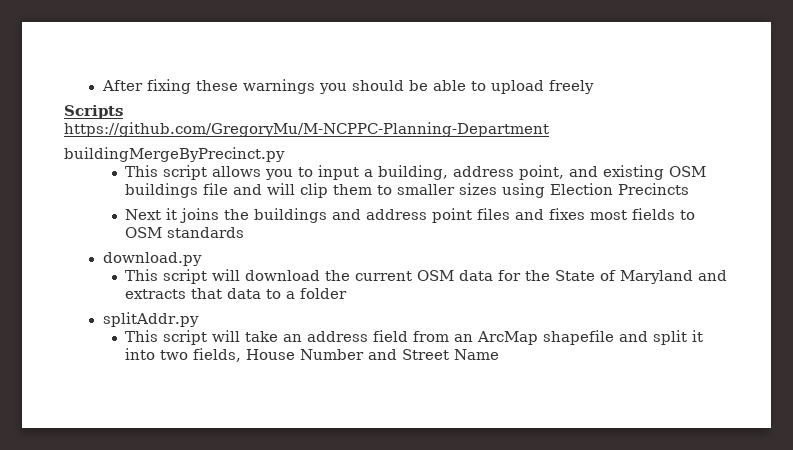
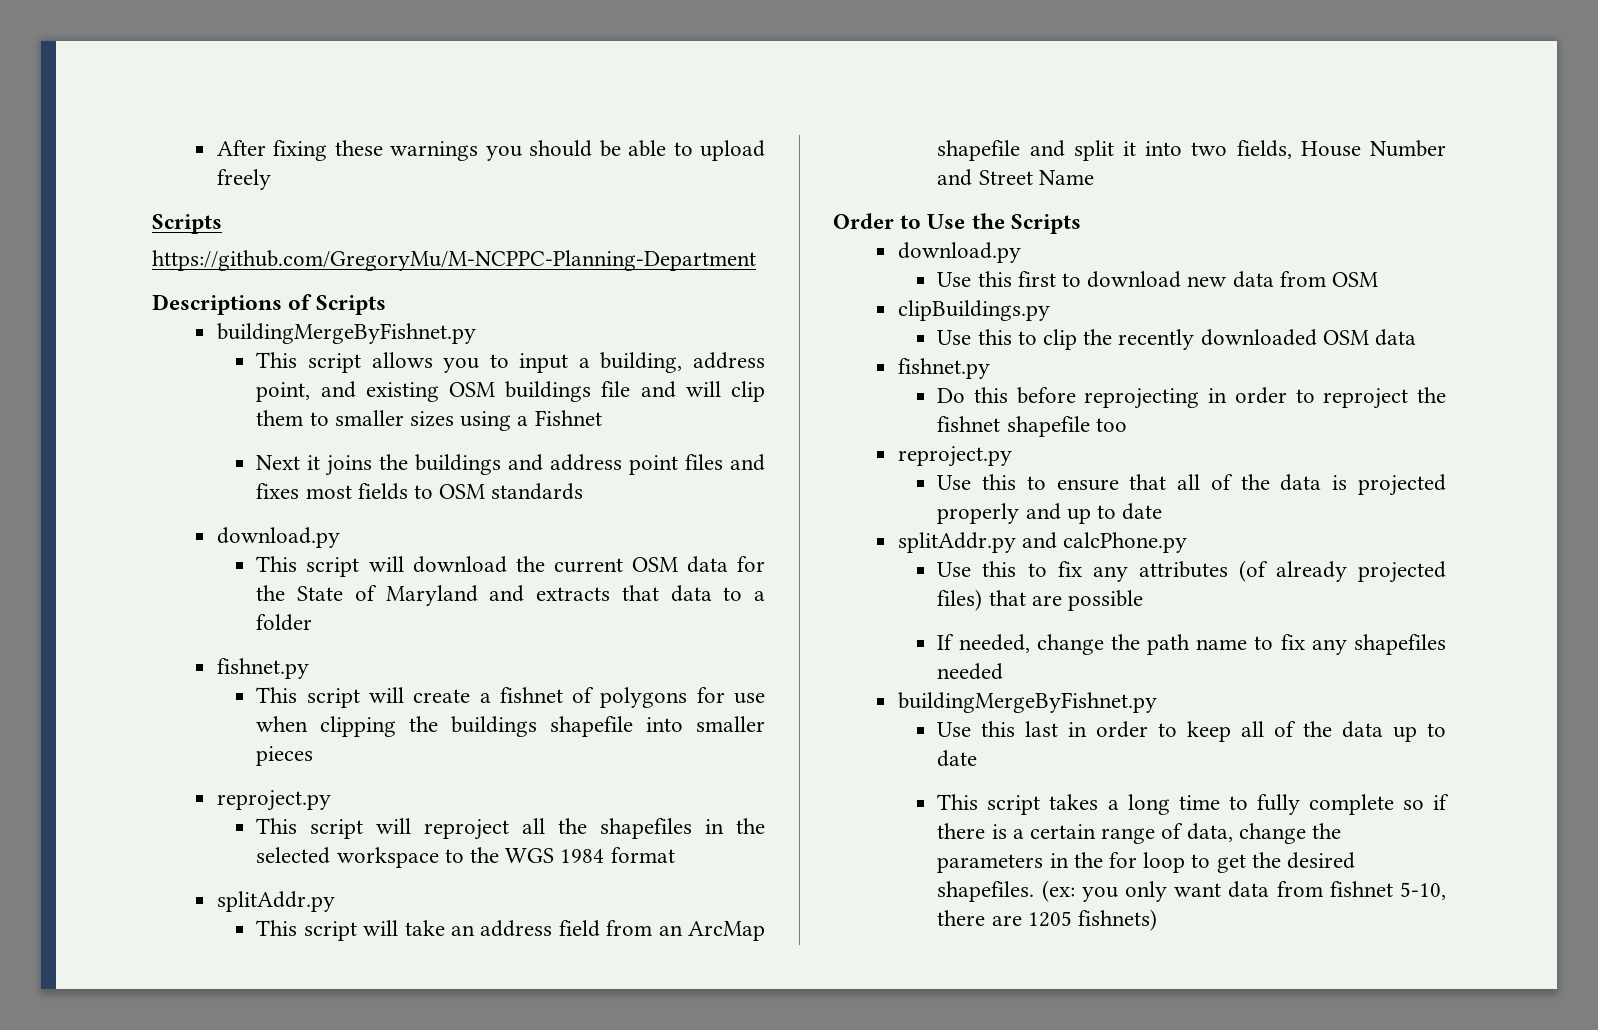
[64,147,285,162] buildingMergeByPrecinct.py -> [152,294,387,315] [216,323,476,344] Descriptions of Scripts // buildingMergeByFishnet.py
[550,183,690,195] Election Precincts -> [517,410,602,426] a Fishnet
(348, 293) none -> [216,658,309,679] [256,687,765,708] [256,716,765,737] [256,746,314,766] [216,790,331,811] [256,818,765,840] [256,847,675,868] // fishnet.py // This script will create a fishnet of polygons for use when clipping the buildings shapefile into smaller pieces // reproject.py // This script will reproject all the shapefiles in the selected workspace to the WGS 1984 format
(500, 354) none -> [833,213,1081,234] [897,242,1021,263] [937,271,1379,288] [897,300,1050,321] [937,329,1417,350] [897,358,990,379] [937,387,1446,409] [937,416,1127,437] [897,446,1012,467] [937,474,1446,496] [937,503,1163,524] [897,532,1188,553] [937,560,1446,583] [937,589,1143,611] [937,634,1446,655] [937,663,1004,680] [897,692,1157,713] [937,721,1446,742] [937,750,978,767] [937,794,1449,815] [937,823,1342,844] [937,852,1356,873] [937,880,1446,902] [937,909,1157,931] // Order to Use the Scripts // download.py // Use this first to download new data from OSM // clipBuildings.py // Use this to clip the recently downloaded OSM data // fishnet.py // Do this before reprojecting in order to reproject the fishnet shapefile too // reproject.py // Use this to ensure that all of the data is projected properly and up to date // splitAddr.py and calcPhone.py // Use this to fix any attributes (of already projected files) that are possible // If needed, change the path name to fix any shapefiles needed // buildingMergeByFishnet.py // Use this last in order to keep all of the data up to date // This script takes a long time to fully complete so if there is a certain range of data, change the parameters in the for loop to get the desired shapefiles. (ex: you only want data from fishnet 5-10, there are 1205 fishnets)

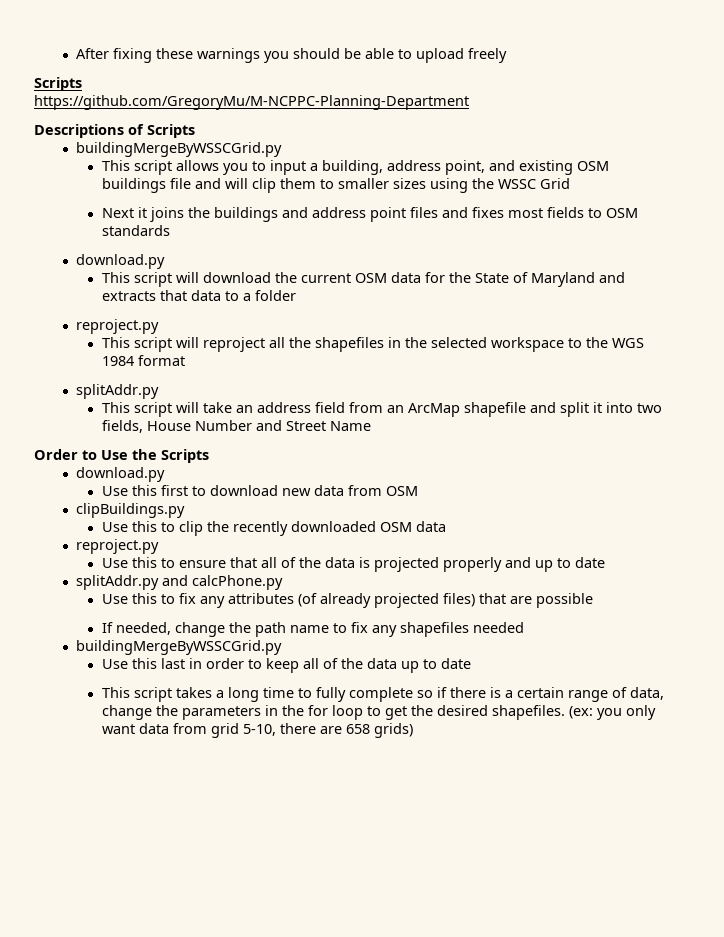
[216,323,476,344] buildingMergeByFishnet.py -> [75,142,282,157] buildingMergeByWSSCGrid.py
[517,410,602,426] a Fishnet -> [471,178,570,189] the WSSC Grid
[216,658,309,679] [256,687,765,708] [256,716,765,737] [256,746,314,766] // fishnet.py // This script will create a fishnet of polygons for use when clipping the buildings shapefile into smaller pieces -> (296, 295) none
[897,358,990,379] [937,387,1446,409] [937,416,1127,437] // fishnet.py // Do this before reprojecting in order to reproject the fishnet shapefile too -> (446, 526) none
[897,692,1157,713] buildingMergeByFishnet.py -> [75,640,282,655] buildingMergeByWSSCGrid.py
[1329,881,1393,897] fishnet -> [210,723,239,738] grid
[1027,909,1157,931] 1205 fishnets) -> [345,723,413,738] 658 grids)

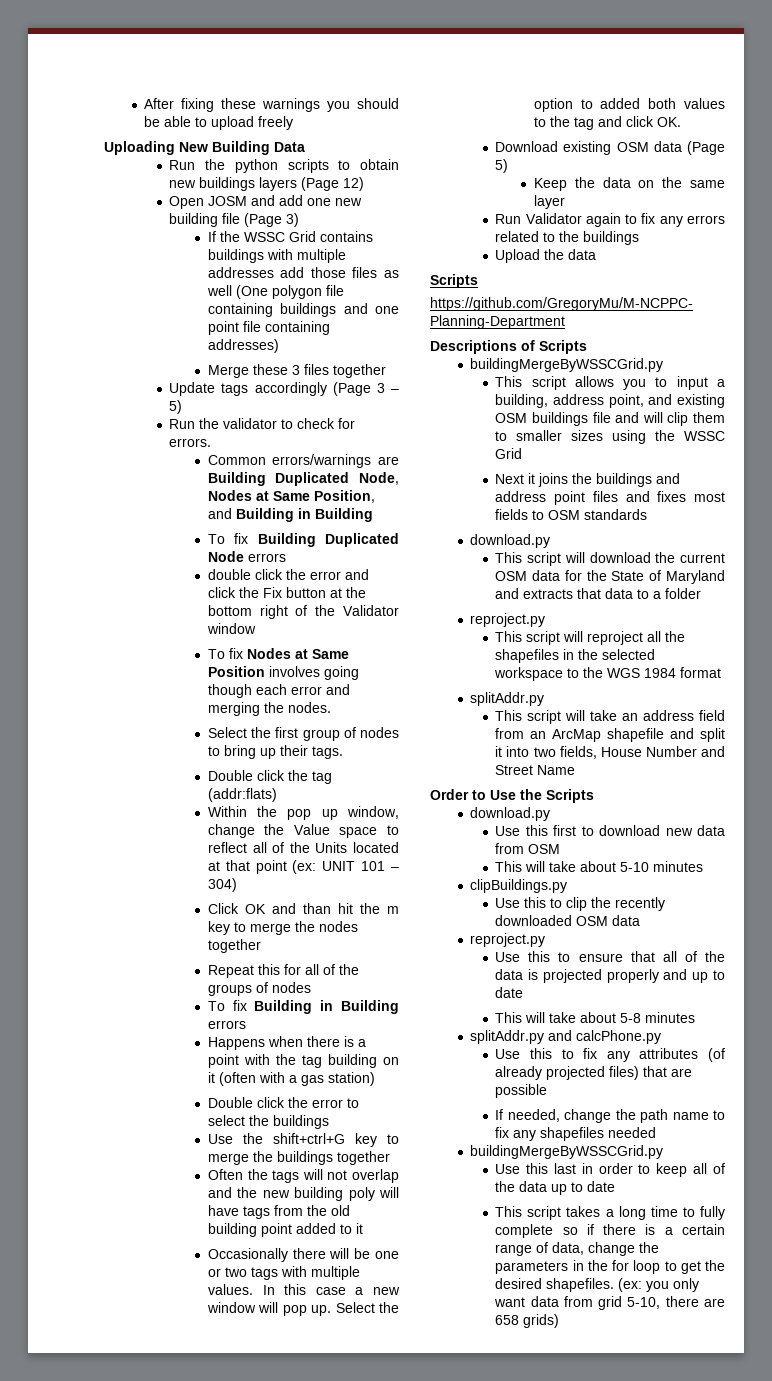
(507, 55) none -> [104,141,305,155] [169,159,399,173] [169,177,365,191] [169,195,363,209] [169,213,300,227] [207,231,373,242] [207,249,346,263] [207,267,399,278] [206,285,344,299] [207,303,399,317] [207,321,330,335] [207,339,279,353] [207,364,386,378] [169,382,399,396] [169,400,183,414] [169,418,356,429] [169,438,212,447] [207,454,399,468] [207,472,399,486] [207,490,375,503] [207,508,373,522] [207,533,399,547] [207,551,286,562] [207,569,369,580] [207,587,366,598] [207,605,399,619] [206,623,256,634] [207,648,349,659] [207,666,359,680] [207,684,350,698] [207,702,331,716] [207,727,399,741] [207,745,343,759] [207,770,332,784] [207,788,277,802] [207,806,399,820] [207,824,399,838] [207,842,399,853] [207,860,399,874] [207,878,237,892] [207,903,399,914] [207,921,358,935] [207,939,261,953] [207,964,359,978] [207,982,311,996] [207,1000,399,1014] [207,1020,246,1029] [207,1036,366,1050] [207,1054,399,1068] [207,1072,375,1086] [207,1097,359,1108] [207,1115,329,1129] [207,1133,399,1147] [207,1151,390,1165] [207,1169,399,1183] [207,1187,399,1201] [207,1205,350,1219] [207,1223,363,1237] [207,1248,399,1262] [207,1266,360,1280] [207,1284,400,1295] [206,1302,399,1316] [533,98,725,112] [533,116,681,130] [495,141,725,155] [495,159,509,173] [533,177,725,191] [533,195,565,209] [495,213,725,227] [495,231,640,245] [495,249,597,263] // Uploading New Building Data // Run the python scripts to obtain new buildings layers (Page 12) // Open JOSM and add one new building file (Page 3) // If the WSSC Grid contains buildings with multiple addresses add those files as well (One polygon file containing buildings and one point file containing addresses) // Merge these 3 files together // Update tags accordingly (Page 3 – 5) // Run the validator to check for errors. // Common errors/warnings are Building Duplicated Node, Nodes at Same Position, and Building in Building // To fix Building Duplicated Node errors // double click the error and click the Fix button at the bottom right of the Validator window // To fix Nodes at Same Position involves going though each error and merging the nodes. // Select the first group of nodes to bring up their tags. // Double click the tag (addr:flats) // Within the pop up window, change the Value space to reflect all of the Units located at that point (ex: UNIT 101 – 304) // Click OK and than hit the m key to merge the nodes together // Repeat this for all of the groups of nodes // To fix Building in Building errors // Happens when there is a point with the tag building on it (often with a gas station) // Double click the error to select the buildings // Use the shift+ctrl+G key to merge the buildings together // Often the tags will not overlap and the new building poly will have tags from the old building point added to it // Occasionally there will be one or two tags with multiple values. In this case a new window will pop up. Select the option to added both values to the tag and click OK. // Download existing OSM data (Page 5) // Keep the data on the same layer // Run Validator again to fix any errors related to the buildings // Upload the data
(418, 491) none -> [495,861,704,872] // This will take about 5-10 minutes
(605, 562) none -> [495,1012,696,1023] // This will take about 5-8 minutes

